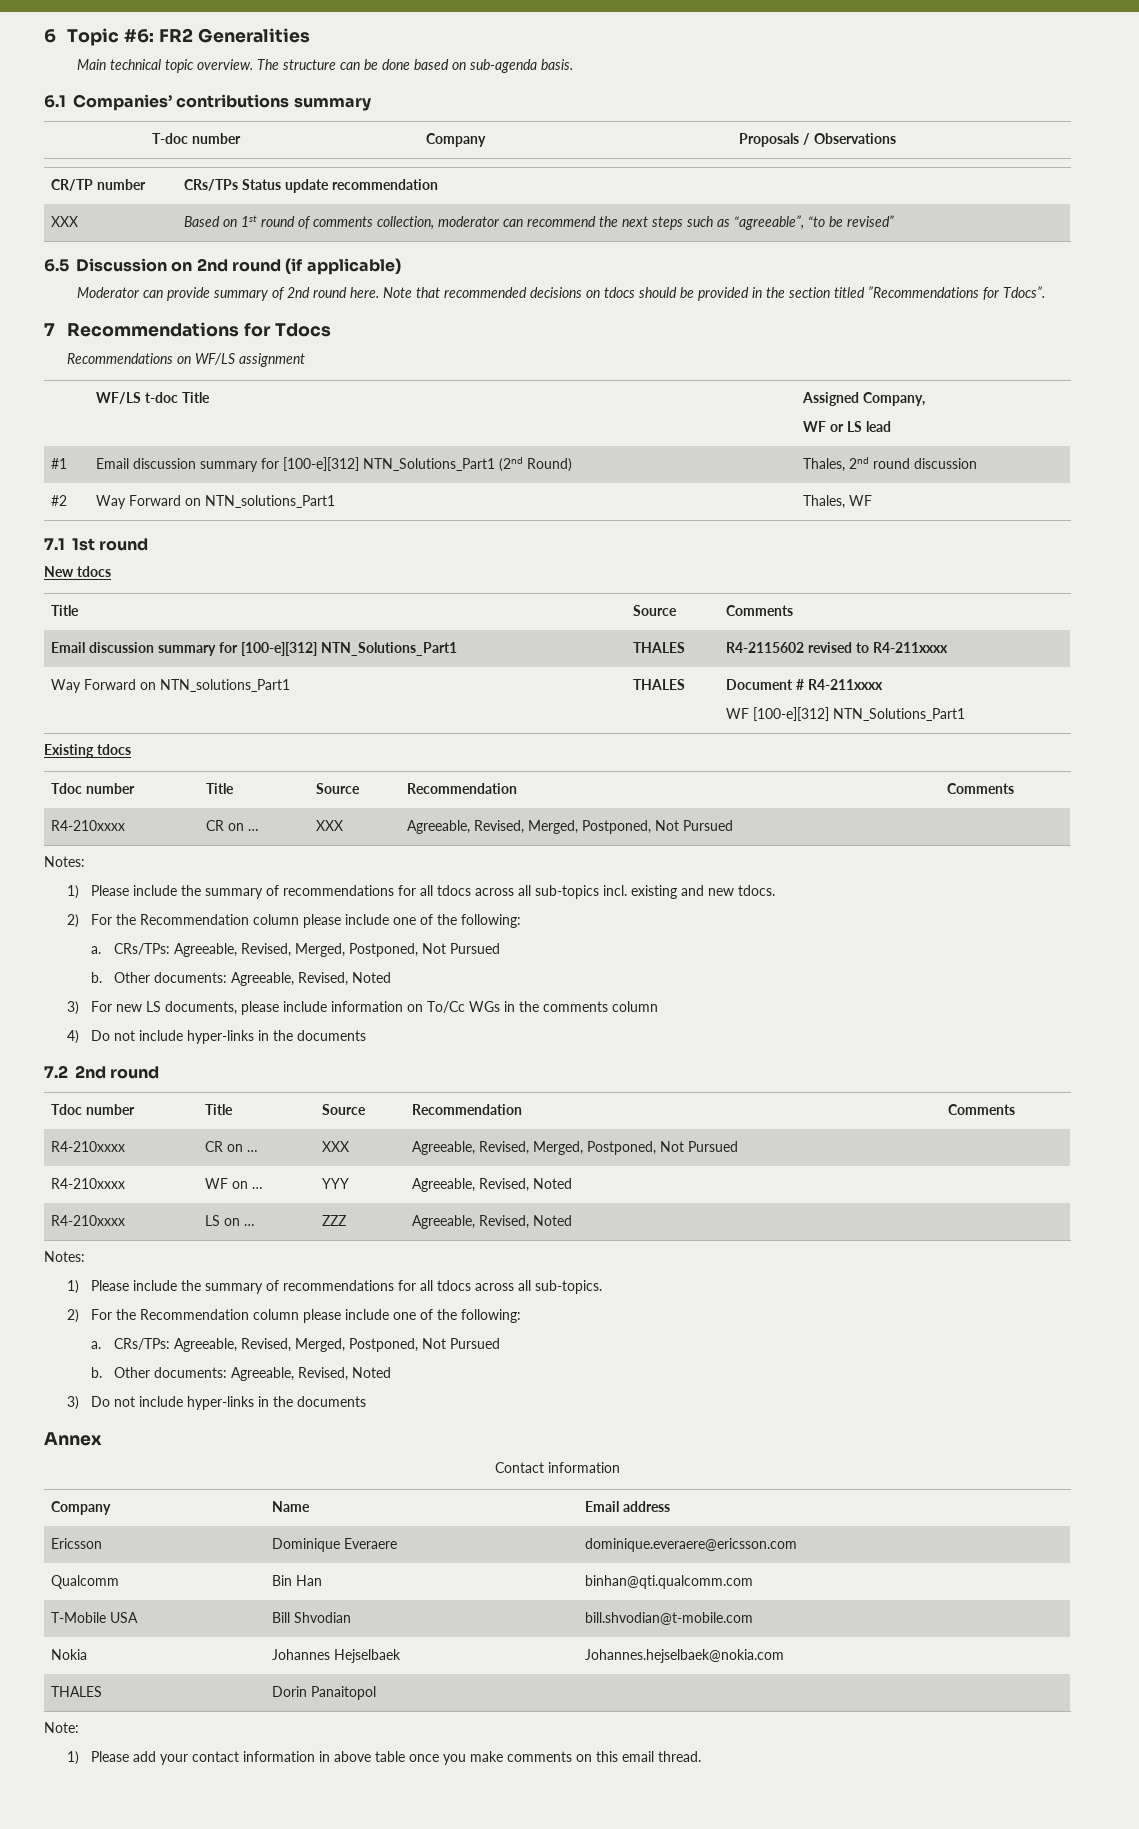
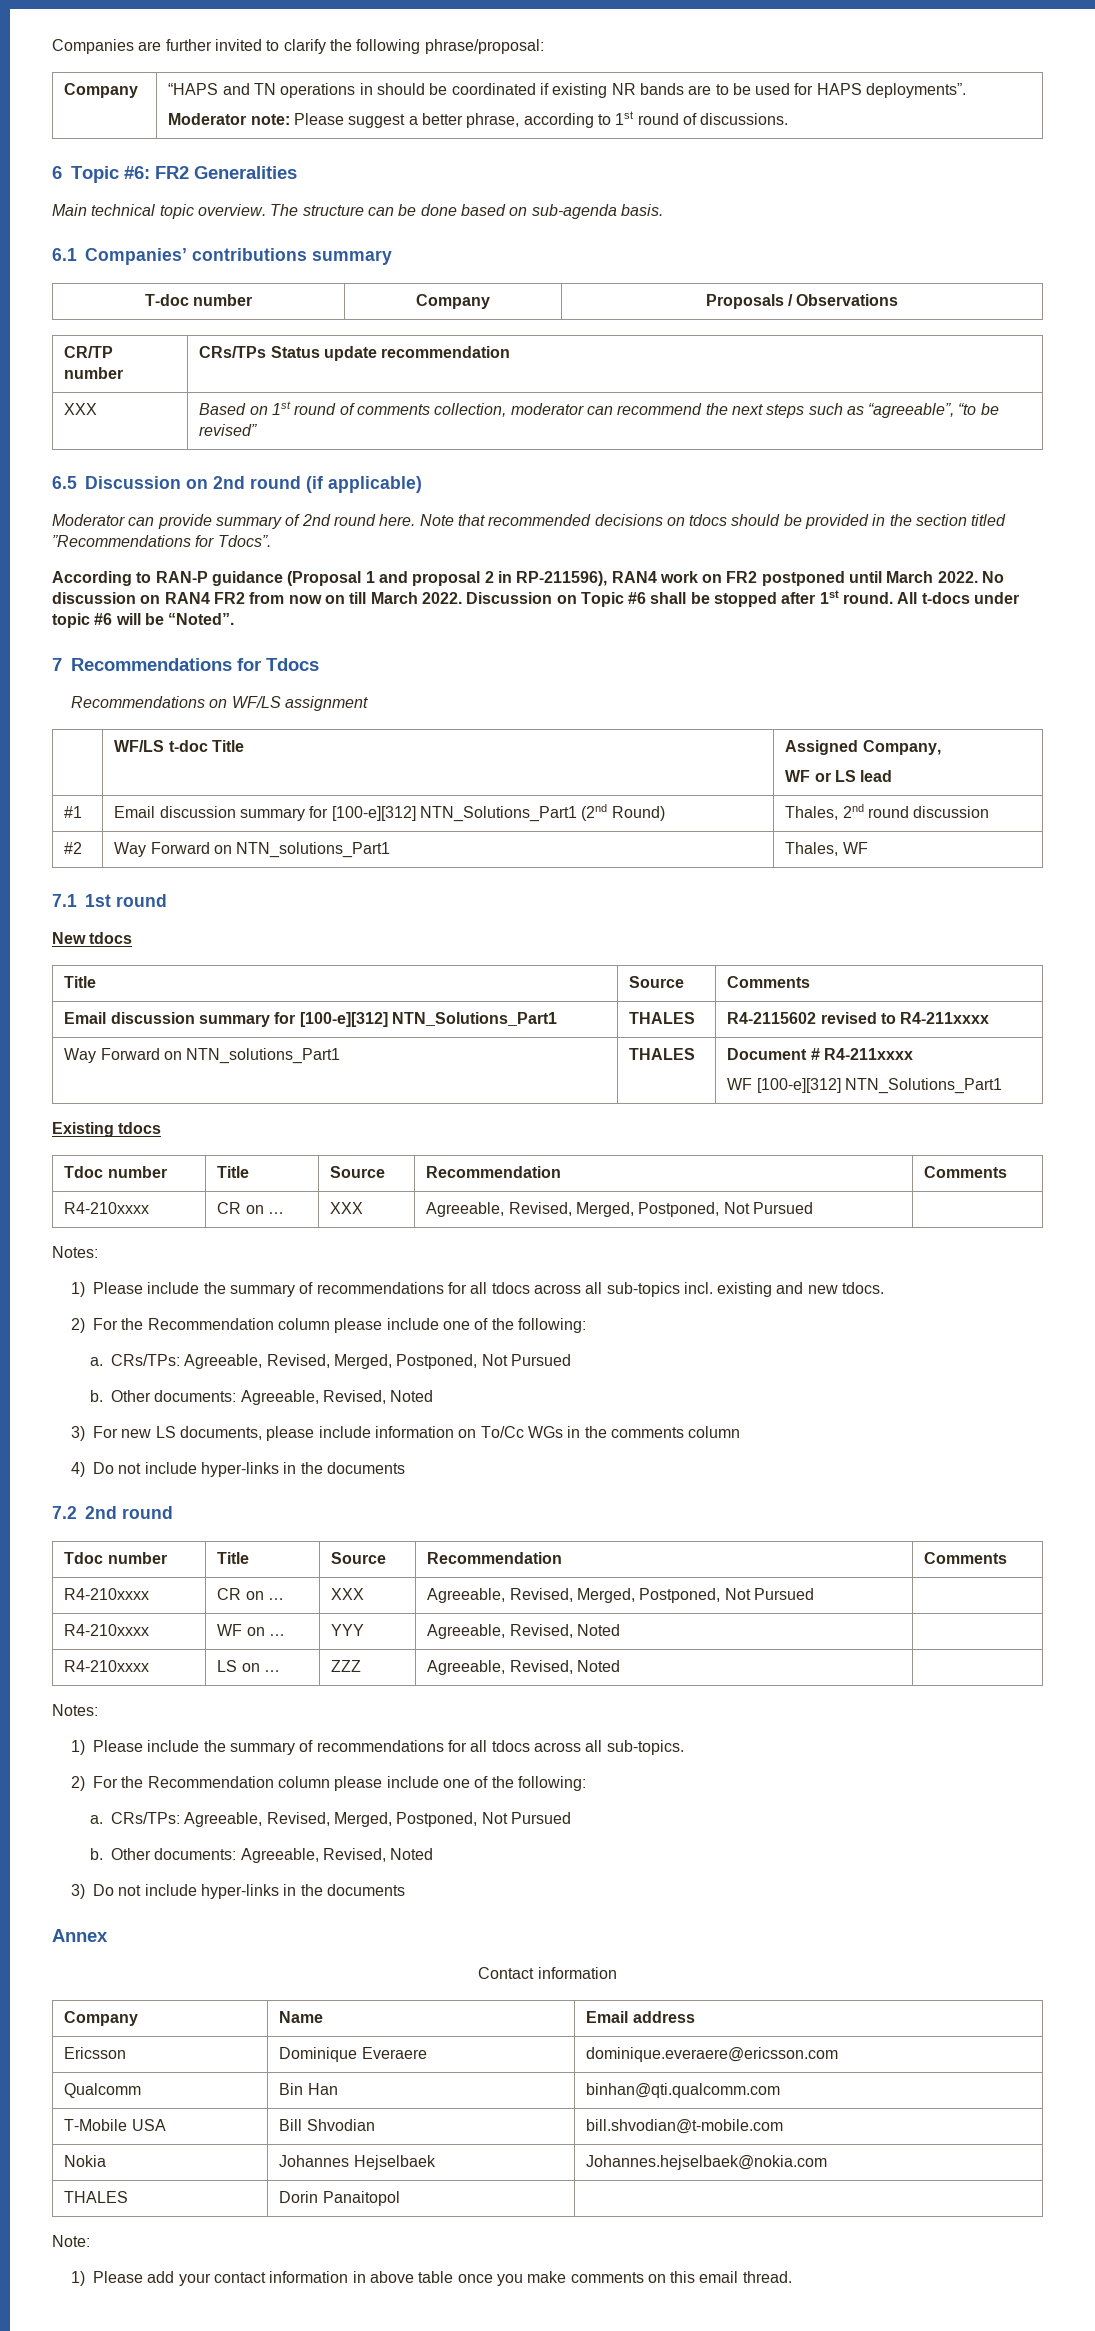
(44, 36) none -> [52,39,544,54] [64,83,139,98] [168,83,967,98] [168,111,789,128] Companies are further invited to clarify the following phrase/proposal: // Company | “HAPS and TN operations in should be coordinated if existing NR bands are to be used for HAPS deployments”. // Moderator note: Please suggest a better phrase, according to 1st round of discussions. //
(1046, 292) none -> [52,571,1005,586] [52,590,1020,607] [52,613,235,628] // According to RAN-P guidance (Proposal 1 and proposal 2 in RP-211596), RAN4 work on FR2 postponed until March 2022. No discussion on RAN4 FR2 from now on till March 2022. Discussion on Topic #6 shall be stopped after 1st round. All t-docs under topic #6 will be “Noted”.

